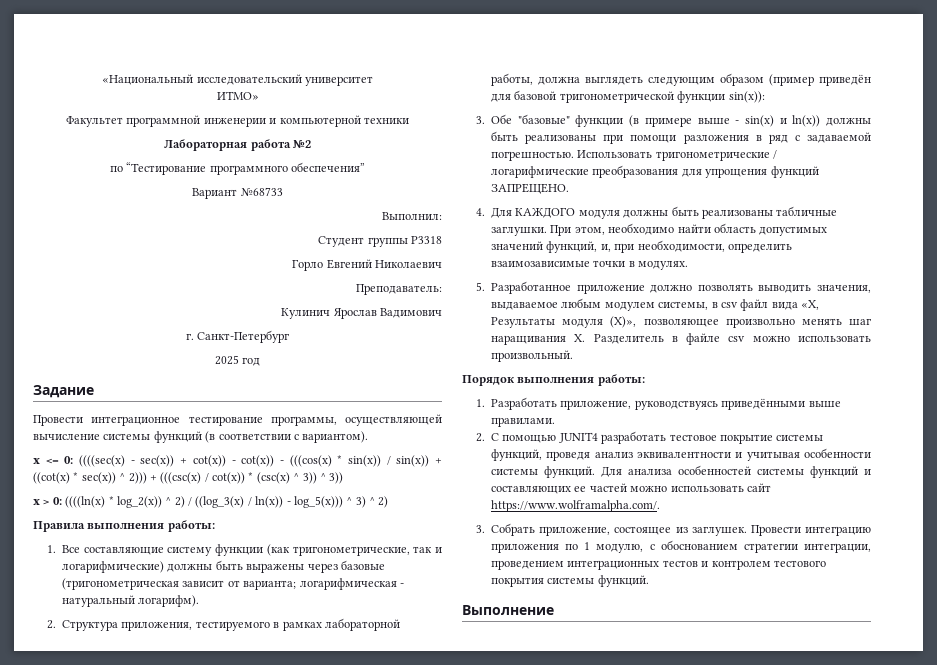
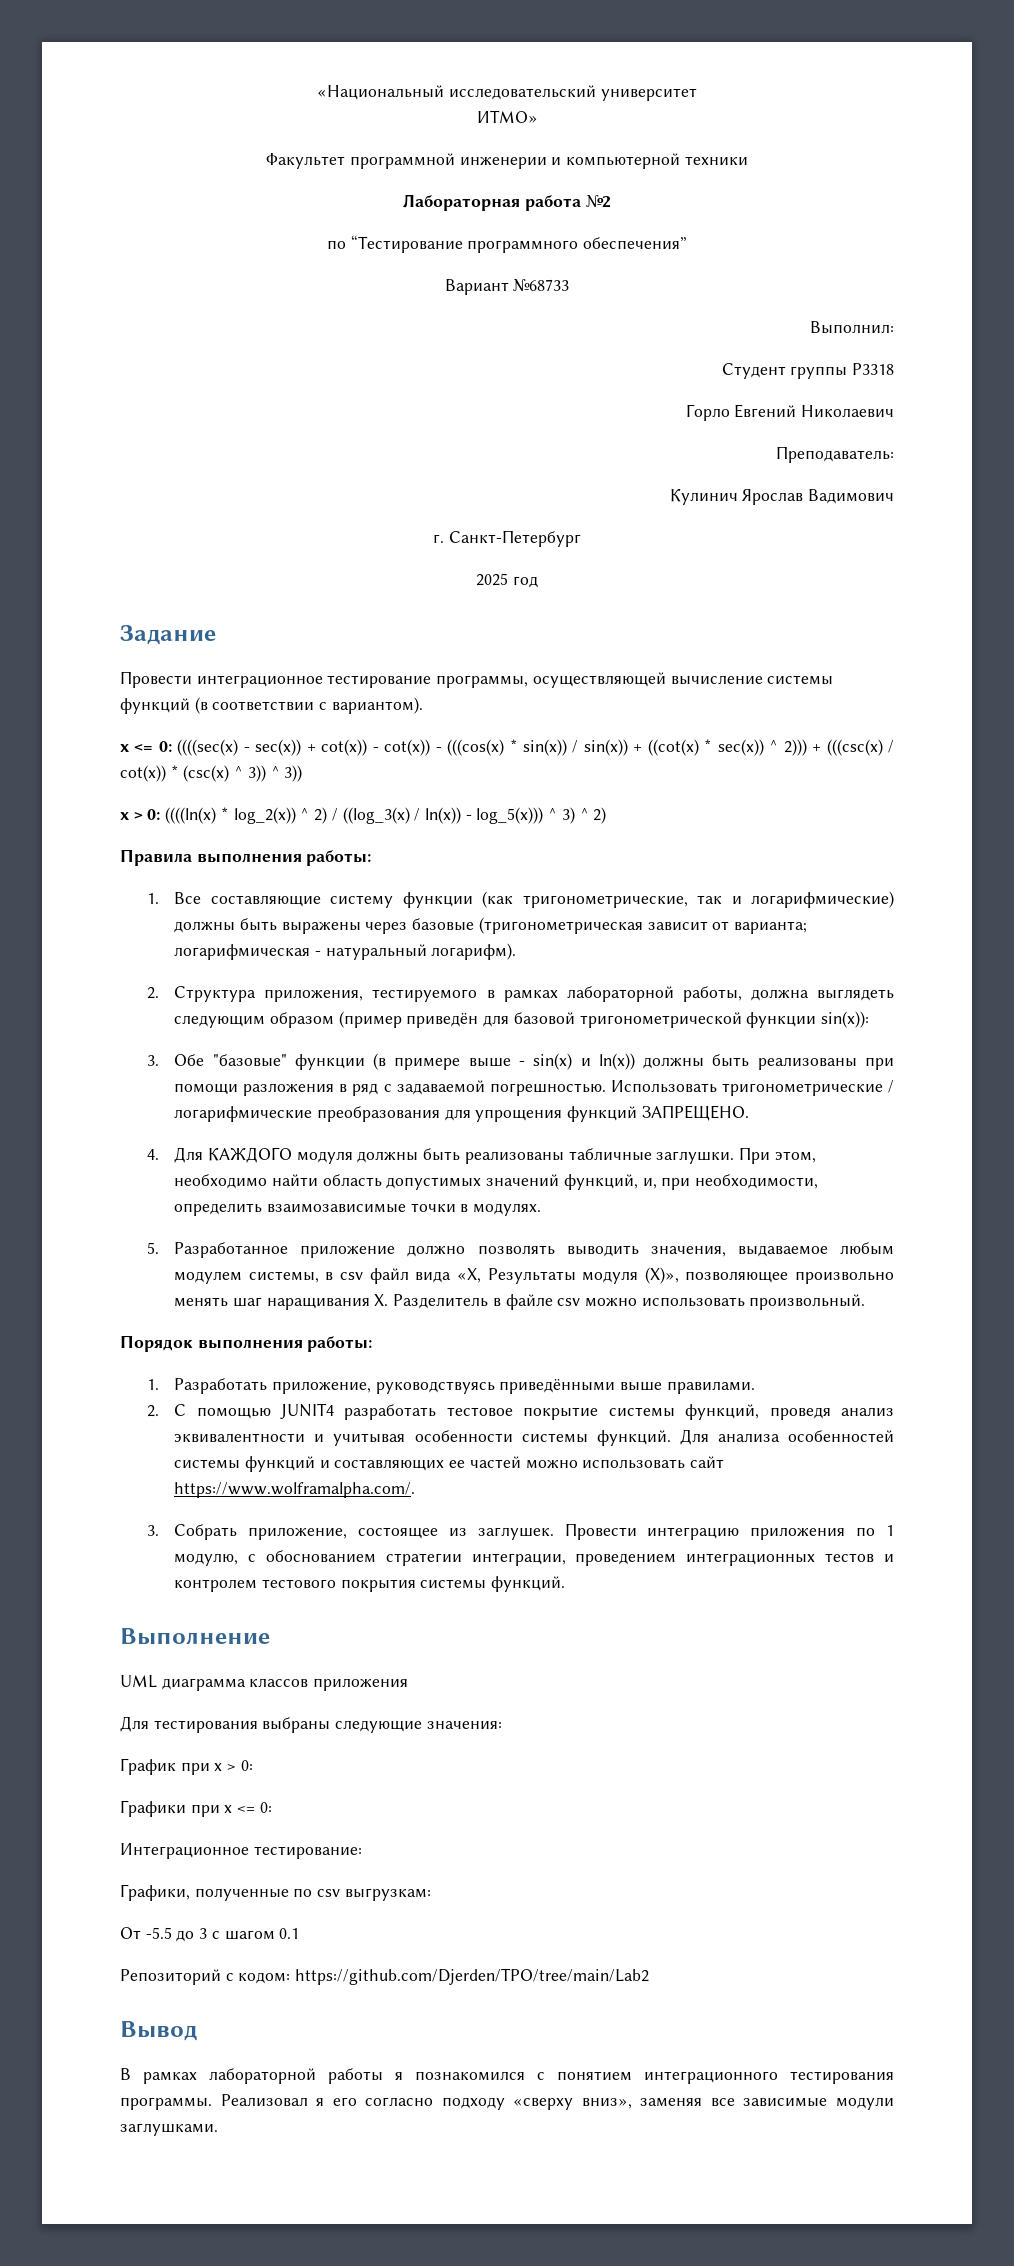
(554, 610) none -> [120,1675,409,1691] [120,1716,502,1733] [120,1758,253,1775] [120,1800,272,1817] [120,1843,362,1859] [120,1884,431,1901] [120,1927,300,1942] [120,1968,650,1985] [120,2021,197,2041] [120,2068,894,2084] [120,2094,894,2110] [120,2123,218,2136] // UML диаграмма классов приложения // Для тестирования выбраны следующие значения: // График при x > 0: // Графики при x <= 0: // Интеграционное тестирование: // Графики, полученные по csv выгрузкам: // От -5.5 до 3 с шагом 0.1 // Репозиторий с кодом: https://github.com/Djerden/TPO/tree/main/Lab2 // Вывод // В рамках лабораторной работы я познакомился с понятием интеграционного тестирования программы. Реализовал я его согласно подходу «сверху вниз», заменяя все зависимые модули заглушками.

